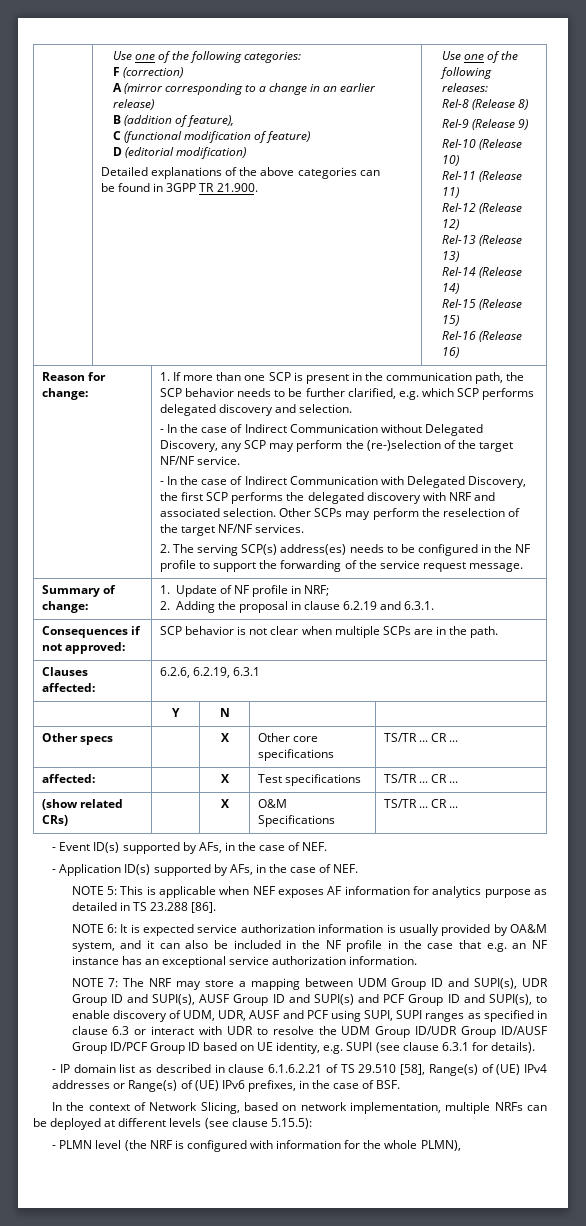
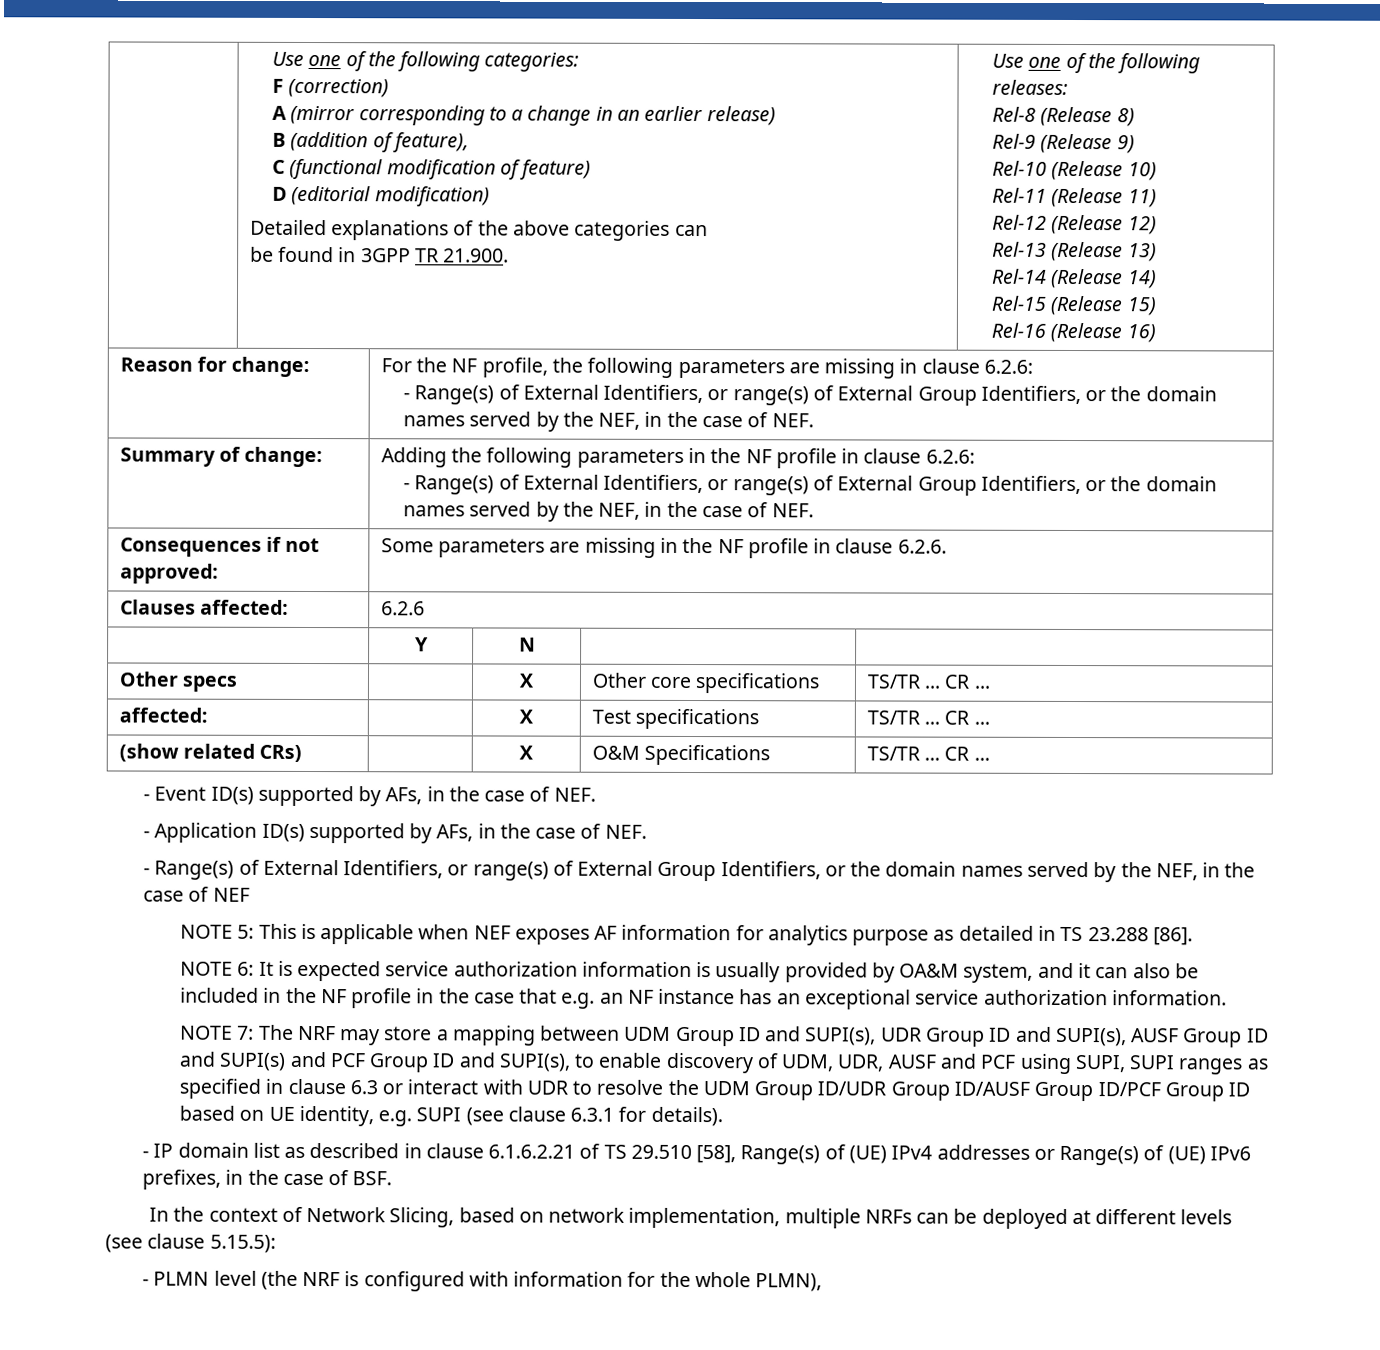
[159,372,525,384] [159,388,535,400] [159,404,353,416] [159,424,483,436] [159,440,513,452] [159,456,241,465] [159,476,526,488] [159,492,495,504] [159,508,520,520] [159,524,305,536] [159,544,531,556] [159,560,523,572] [41,585,117,597] [41,601,88,613] [159,585,330,597] [159,601,435,613] [41,626,142,638] [41,642,126,654] [159,626,499,638] 1. If more than one SCP is present in the communication path, the SCP behavior needs to be further clarified, e.g. which SCP performs delegated discovery and selection. // - In the case of Indirect Communication without Delegated Discovery, any SCP may perform the (re-)selection of the target NF/NF service. // - In the case of Indirect Communication with Delegated Discovery, the first SCP performs the delegated discovery with NRF and associated selection. Other SCPs may perform the reselection of the target NF/NF services. // 2. The serving SCP(s) address(es) needs to be configured in the NF profile to support the forwarding of the service request message. // Summary of change: | 1. Update of NF profile in NRF; // 2. Adding the proposal in clause 6.2.19 and 6.3.1. // Consequences if not approved: | SCP behavior is not clear when multiple SCPs are in the path. -> [380,357,1033,379] [403,384,1217,406] [403,411,814,432] [119,446,324,468] [380,447,975,469] [403,474,1217,496] [403,501,814,522] [119,536,320,557] [119,563,219,584] [380,537,947,559] For the NF profile, the following parameters are missing in clause 6.2.6: // - Range(s) of External Identifiers, or range(s) of External Group Identifiers, or the domain names served by the NEF, in the case of NEF. // Summary of change: | Adding the following parameters in the NF profile in clause 6.2.6: // - Range(s) of External Identifiers, or range(s) of External Group Identifiers, or the domain names served by the NEF, in the case of NEF. // Consequences if not approved: | Some parameters are missing in the NF profile in clause 6.2.6.
[159,667,261,678] 6.2.6, 6.2.19, 6.3.1 -> [380,601,425,616] 6.2.6
(359, 868) none -> [142,859,1256,883] [142,886,250,902] // - Range(s) of External Identifiers, or range(s) of External Group Identifiers, or the domain names served by the NEF, in the case of NEF

